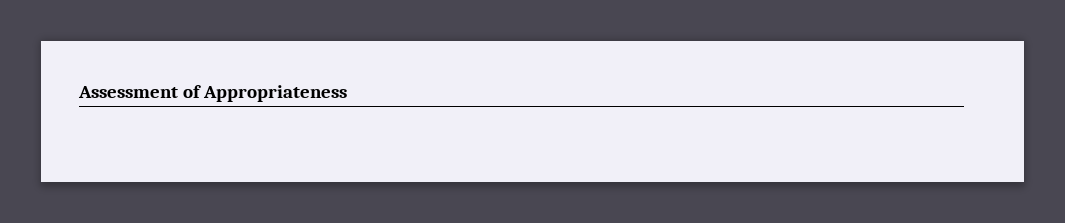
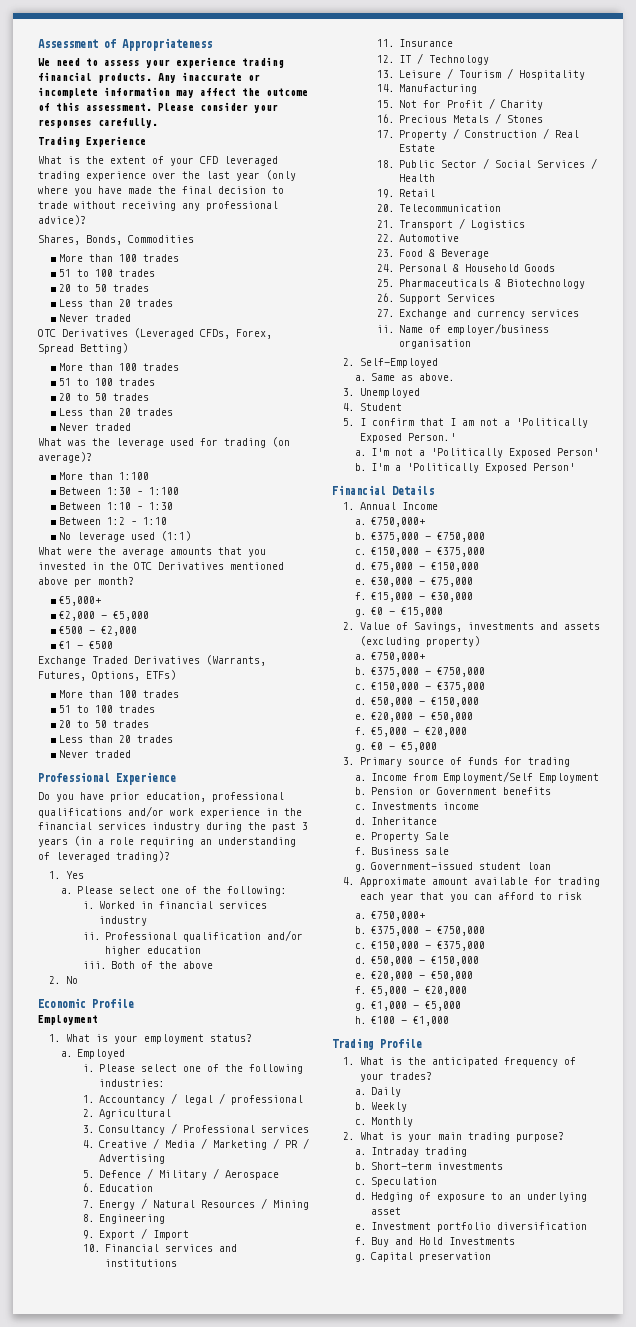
(347, 93) none -> [38,57,284,68] [38,72,260,83] [38,87,308,98] [38,102,278,113] [38,118,158,128] [38,136,146,147] [38,156,278,166] [38,170,296,181] [38,186,284,196] [38,201,278,211] [38,215,86,225] [38,235,194,245] [58,254,179,262] [58,269,155,277] [58,284,149,292] [58,299,173,307] [58,314,131,322] [38,328,272,339] [38,343,128,354] [58,363,179,371] [58,378,155,386] [58,393,149,401] [58,408,173,416] [58,423,131,431] [38,437,290,448] [38,452,92,463] [58,472,149,480] [58,487,179,495] [58,502,173,510] [58,517,167,525] [58,531,191,542] [38,547,266,557] [38,562,284,570] [38,577,134,587] [58,596,101,606] [58,611,149,621] [58,626,137,636] [58,641,113,649] [38,655,266,666] [38,670,176,681] [58,690,179,698] [58,705,155,713] [58,720,149,728] [58,735,173,743] [58,750,131,758] [38,772,176,785] [38,792,284,802] [38,806,302,818] [38,822,308,832] [38,836,296,847] [38,851,170,862] [49,871,84,879] [60,886,287,896] [83,901,268,909] [99,916,148,926] [83,930,304,942] [105,946,202,956] [83,961,214,969] [49,976,78,984] [38,998,134,1008] [38,1015,98,1025] [49,1034,252,1044] [60,1049,125,1059] [83,1064,304,1074] [99,1079,166,1087] [83,1093,304,1105] [83,1109,172,1119] [83,1123,310,1135] [83,1138,310,1150] [99,1154,166,1164] [83,1168,280,1180] [83,1183,154,1192] [83,1198,310,1210] [83,1214,166,1224] [83,1228,190,1240] [83,1244,238,1252] [105,1259,178,1267] [377,39,454,47] [377,53,490,65] [377,68,586,80] [377,84,478,94] [377,98,544,110] [377,113,544,124] [377,128,580,140] [399,144,436,152] [377,158,598,169] [399,174,436,182] [377,189,436,198] [377,204,502,212] [377,218,526,230] [377,234,460,242] [377,249,490,259] [377,264,556,272] [377,279,586,289] [377,293,496,304] [377,309,580,319] [377,323,550,335] [399,339,472,349] [343,358,438,368] [354,373,455,381] [343,388,420,398] [343,403,402,411] [343,418,588,428] [359,433,456,443] [354,448,599,458] [354,463,575,473] [332,485,434,495] [343,502,438,510] [354,517,425,527] [354,532,485,542] [354,547,485,557] [354,562,479,572] [354,577,473,587] [354,592,473,602] [354,607,443,617] [343,622,600,632] [359,636,480,647] [354,652,425,662] [354,667,485,677] [354,682,485,692] [354,697,479,707] [354,712,473,722] [354,727,467,737] [354,742,437,752] [343,757,570,767] [354,771,599,783] [354,787,551,795] [354,802,479,810] [354,817,437,825] [354,832,449,842] [354,847,449,855] [354,862,551,872] [343,877,600,887] [359,892,582,902] [354,911,425,921] [354,926,485,936] [354,941,485,951] [354,956,479,966] [354,971,473,981] [354,986,467,996] [354,1001,461,1011] [354,1016,449,1026] [332,1038,422,1050] [343,1057,576,1067] [359,1072,432,1082] [354,1087,401,1097] [354,1102,407,1112] [354,1117,413,1127] [343,1132,564,1142] [354,1147,467,1157] [354,1162,503,1170] [354,1177,437,1187] [354,1192,587,1202] [370,1207,401,1215] [354,1222,587,1232] [354,1237,515,1247] [354,1252,491,1262] // We need to assess your experience trading financial products. Any inaccurate or incomplete information may affect the outcome of this assessment. Please consider your responses carefully. // Trading Experience // What is the extent of your CFD leveraged trading experience over the last year (only where you have made the final decision to trade without receiving any professional advice)? // Shares, Bonds, Commodities // More than 100 trades // 51 to 100 trades // 20 to 50 trades // Less than 20 trades // Never traded // OTC Derivatives (Leveraged CFDs, Forex, Spread Betting) // More than 100 trades // 51 to 100 trades // 20 to 50 trades // Less than 20 trades // Never traded // What was the leverage used for trading (on average)? // More than 1:100 // Between 1:30 – 1:100 // Between 1:10 – 1:30 // Between 1:2 – 1:10 // No leverage used (1:1) // What were the average amounts that you invested in the OTC Derivatives mentioned above per month? // €5,000+ // €2,000 - €5,000 // €500 - €2,000 // €1 - €500 // Exchange Traded Derivatives (Warrants, Futures, Options, ETFs) // More than 100 trades // 51 to 100 trades // 20 to 50 trades // Less than 20 trades // Never traded // Professional Experience // Do you have prior education, professional qualifications and/or work experience in the financial services industry during the past 3 years (in a role requiring an understanding of leveraged trading)? // 1. Yes // a. Please select one of the following: // i. Worked in financial services industry // ii. Professional qualification and/or higher education // iii. Both of the above // 2. No // Economic Profile // Employment // 1. What is your employment status? // a. Employed // i. Please select one of the following industries: // 1. Accountancy / legal / professional // 2. Agricultural // 3. Consultancy / Professional services // 4. Creative / Media / Marketing / PR / Advertising // 5. Defence / Military / Aerospace // 6. Education // 7. Energy / Natural Resources / Mining // 8. Engineering // 9. Export / Import // 10. Financial services and institutions // 11. Insurance // 12. IT / Technology // 13. Leisure / Tourism / Hospitality // 14. Manufacturing // 15. Not for Profit / Charity // 16. Precious Metals / Stones // 17. Property / Construction / Real Estate // 18. Public Sector / Social Services / Health // 19. Retail // 20. Telecommunication // 21. Transport / Logistics // 22. Automotive // 23. Food & Beverage // 24. Personal & Household Goods // 25. Pharmaceuticals & Biotechnology // 26. Support Services // 27. Exchange and currency services // ii. Name of employer/business organisation // 2. Self-Employed // a. Same as above. // 3. Unemployed // 4. Student // 5. I confirm that I am not a 'Politically Exposed Person.' // a. I'm not a 'Politically Exposed Person' // b. I'm a 'Politically Exposed Person' // Financial Details // 1. Annual Income // a. €750,000+ // b. €375,000 - €750,000 // c. €150,000 - €375,000 // d. €75,000 - €150,000 // e. €30,000 - €75,000 // f. €15,000 - €30,000 // g. €0 - €15,000 // 2. Value of Savings, investments and assets (excluding property) // a. €750,000+ // b. €375,000 - €750,000 // c. €150,000 - €375,000 // d. €50,000 - €150,000 // e. €20,000 - €50,000 // f. €5,000 - €20,000 // g. €0 - €5,000 // 3. Primary source of funds for trading // a. Income from Employment/Self Employment // b. Pension or Government benefits // c. Investments income // d. Inheritance // e. Property Sale // f. Business sale // g. Government-issued student loan // 4. Approximate amount available for trading each year that you can afford to risk // a. €750,000+ // b. €375,000 - €750,000 // c. €150,000 - €375,000 // d. €50,000 - €150,000 // e. €20,000 - €50,000 // f. €5,000 - €20,000 // g. €1,000 - €5,000 // h. €100 - €1,000 // Trading Profile // 1. What is the anticipated frequency of your trades? // a. Daily // b. Weekly // c. Monthly // 2. What is your main trading purpose? // a. Intraday trading // b. Short-term investments // c. Speculation // d. Hedging of exposure to an underlying asset // e. Investment portfolio diversification // f. Buy and Hold Investments // g. Capital preservation

